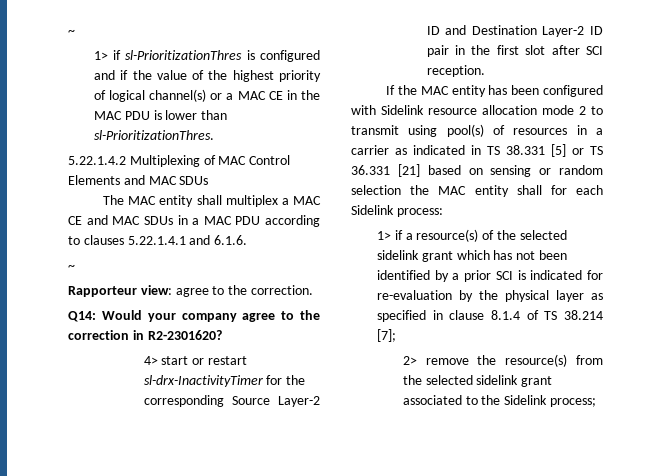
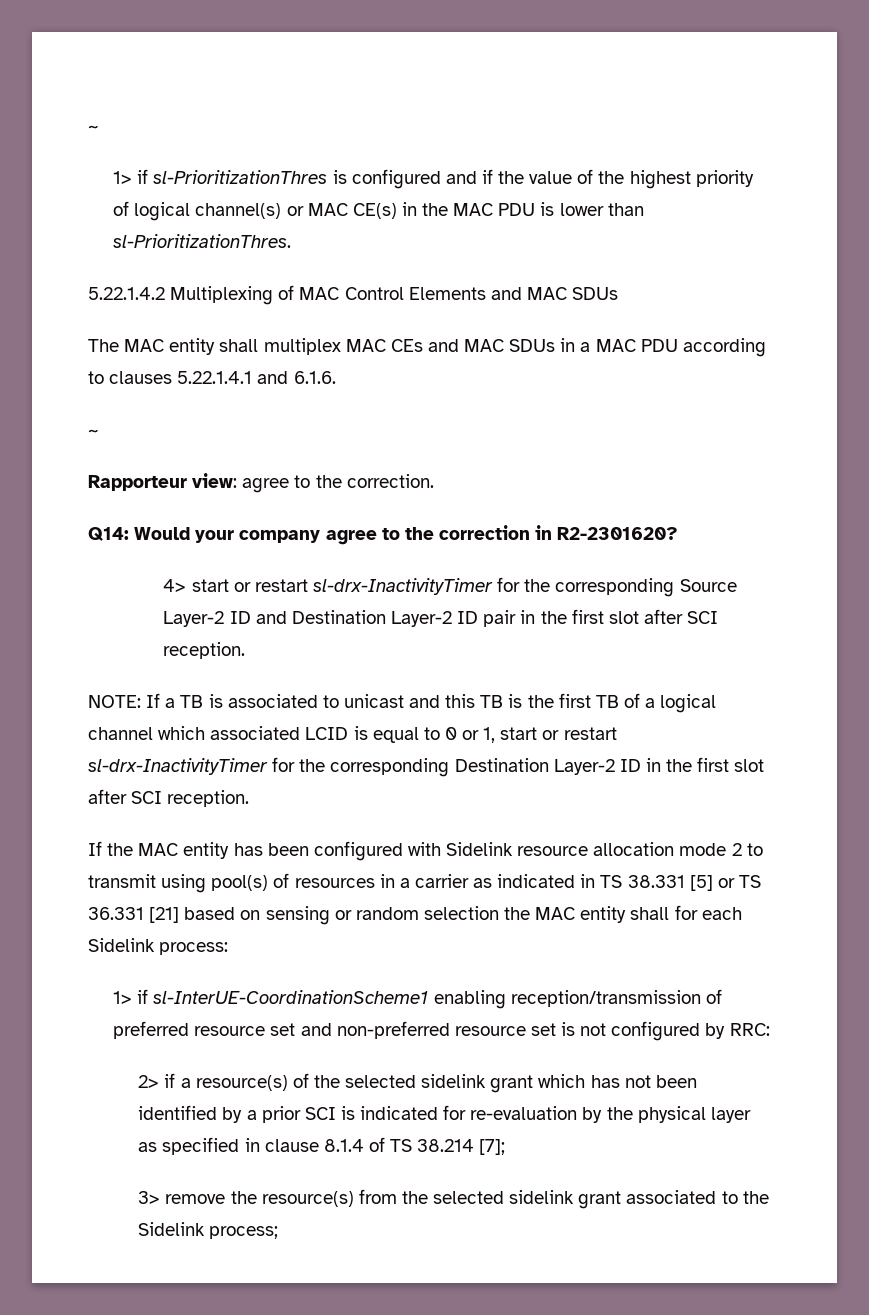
[226,91,283,100] a MAC CE -> [307,203,397,219] MAC CE(s)
[281,196,321,205] [68,216,82,225] a MAC CE -> [345,339,423,352] MAC CEs
(485, 71) none -> [88,693,717,713] [88,726,617,743] [88,757,765,777] [88,789,250,807] // NOTE: If a TB is associated to unicast and this TB is the first TB of a logical channel which associated LCID is equal to 0 or 1, start or restart sl-drx-InactivityTimer for the corresponding Destination Layer-2 ID in the first slot after SCI reception.
(403, 235) none -> [153,989,722,1009] [113,1021,770,1041] [138,1073,176,1088] sl-InterUE-CoordinationScheme1 enabling reception/transmission of preferred resource set and non-preferred resource set is not configured by RRC: // 2> if
[402,356,417,365] 2> -> [138,1191,161,1204] 3>

